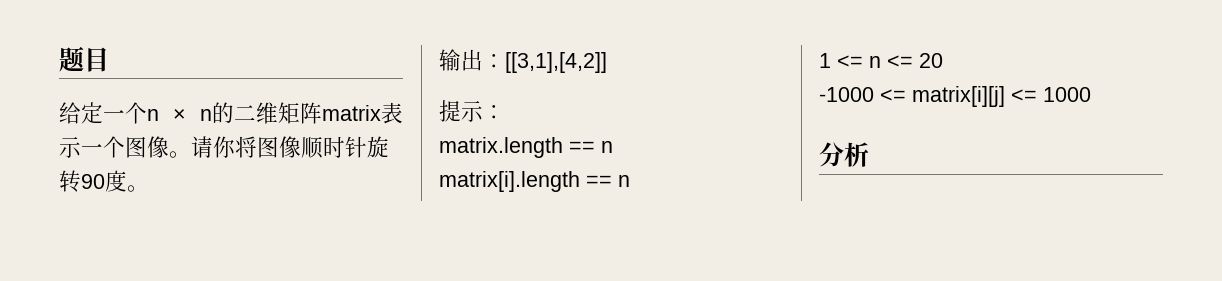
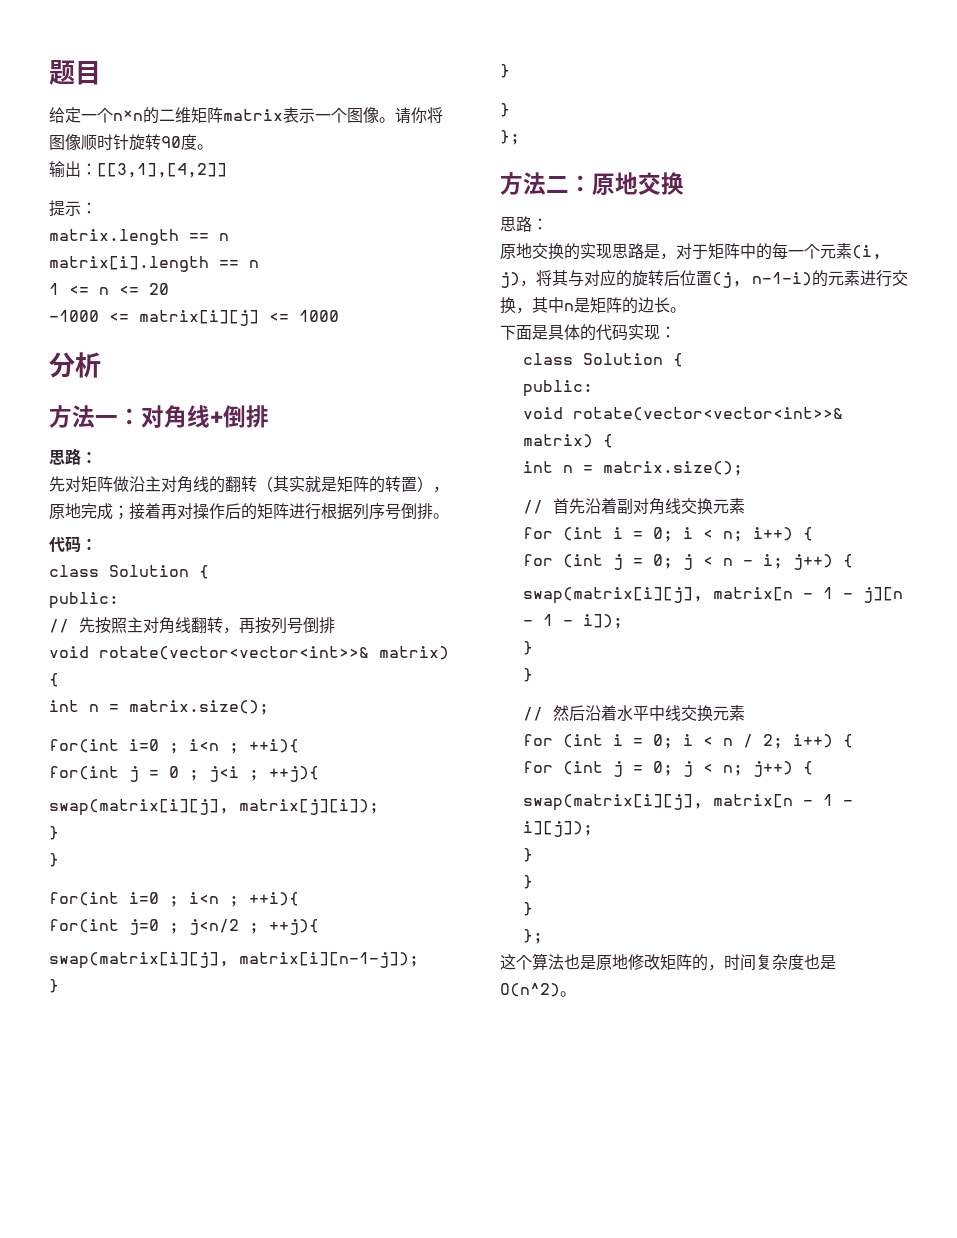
[147,109,212,121] n × n -> [113,110,143,121] n×n
(869, 154) none -> [49,405,269,428] [49,448,97,465] [49,476,449,493] [49,503,449,520] [49,536,97,553] [49,565,209,579] [49,592,119,609] [49,617,335,634] [49,646,449,660] [49,673,59,687] [49,700,269,715] [49,739,299,754] [49,766,319,782] [49,799,379,816] [49,826,59,840] [49,853,59,867] [49,892,299,907] [49,919,319,935] [49,952,419,969] [49,979,59,993] [500,64,510,78] [500,103,510,117] [500,130,520,145] [500,172,684,195] [500,216,548,232] [500,243,882,260] [500,269,908,288] [500,297,686,314] [500,324,676,341] [523,353,684,367] [523,380,594,397] [523,407,844,421] [523,434,614,448] [523,461,744,476] [523,498,746,515] [523,527,814,542] [523,554,854,570] [523,587,904,604] [523,614,624,629] [523,641,534,655] [523,668,534,682] [523,705,746,722] [523,734,854,749] [523,761,814,777] [523,794,854,811] [523,821,594,837] [523,848,534,862] [523,875,534,889] [523,902,534,916] [523,929,544,944] [500,953,836,971] [500,983,576,997] // 方法一：对角线+倒排 // 思路： // 先对矩阵做沿主对角线的翻转（其实就是矩阵的转置），原地完成；接着再对操作后的矩阵进行根据列序号倒排。 // 代码： // class Solution { // public: // // 先按照主对角线翻转，再按列号倒排 // void rotate(vector<vector<int>>& matrix) { // int n = matrix.size(); // for(int i=0 ; i<n ; ++i){ // for(int j = 0 ; j<i ; ++j){ // swap(matrix[i][j], matrix[j][i]); // } // } // for(int i=0 ; i<n ; ++i){ // for(int j=0 ; j<n/2 ; ++j){ // swap(matrix[i][j], matrix[i][n-1-j]); // } // } // } // }; // 方法二：原地交换 // 思路： // 原地交换的实现思路是，对于矩阵中的每一个元素(i, j)，将其与对应的旋转后位置(j, n-1-i)的元素进行交换，其中n是矩阵的边长。 // 下面是具体的代码实现： // class Solution { // public: // void rotate(vector<vector<int>>& matrix) { // int n = matrix.size(); // // 首先沿着副对角线交换元素 // for (int i = 0; i < n; i++) { // for (int j = 0; j < n - i; j++) { // swap(matrix[i][j], matrix[n - 1 - j][n - 1 - i]); // } // } // // 然后沿着水平中线交换元素 // for (int i = 0; i < n / 2; i++) { // for (int j = 0; j < n; j++) { // swap(matrix[i][j], matrix[n - 1 - i][j]); // } // } // } // }; // 这个算法也是原地修改矩阵的，时间复杂度也是O(n^2)。

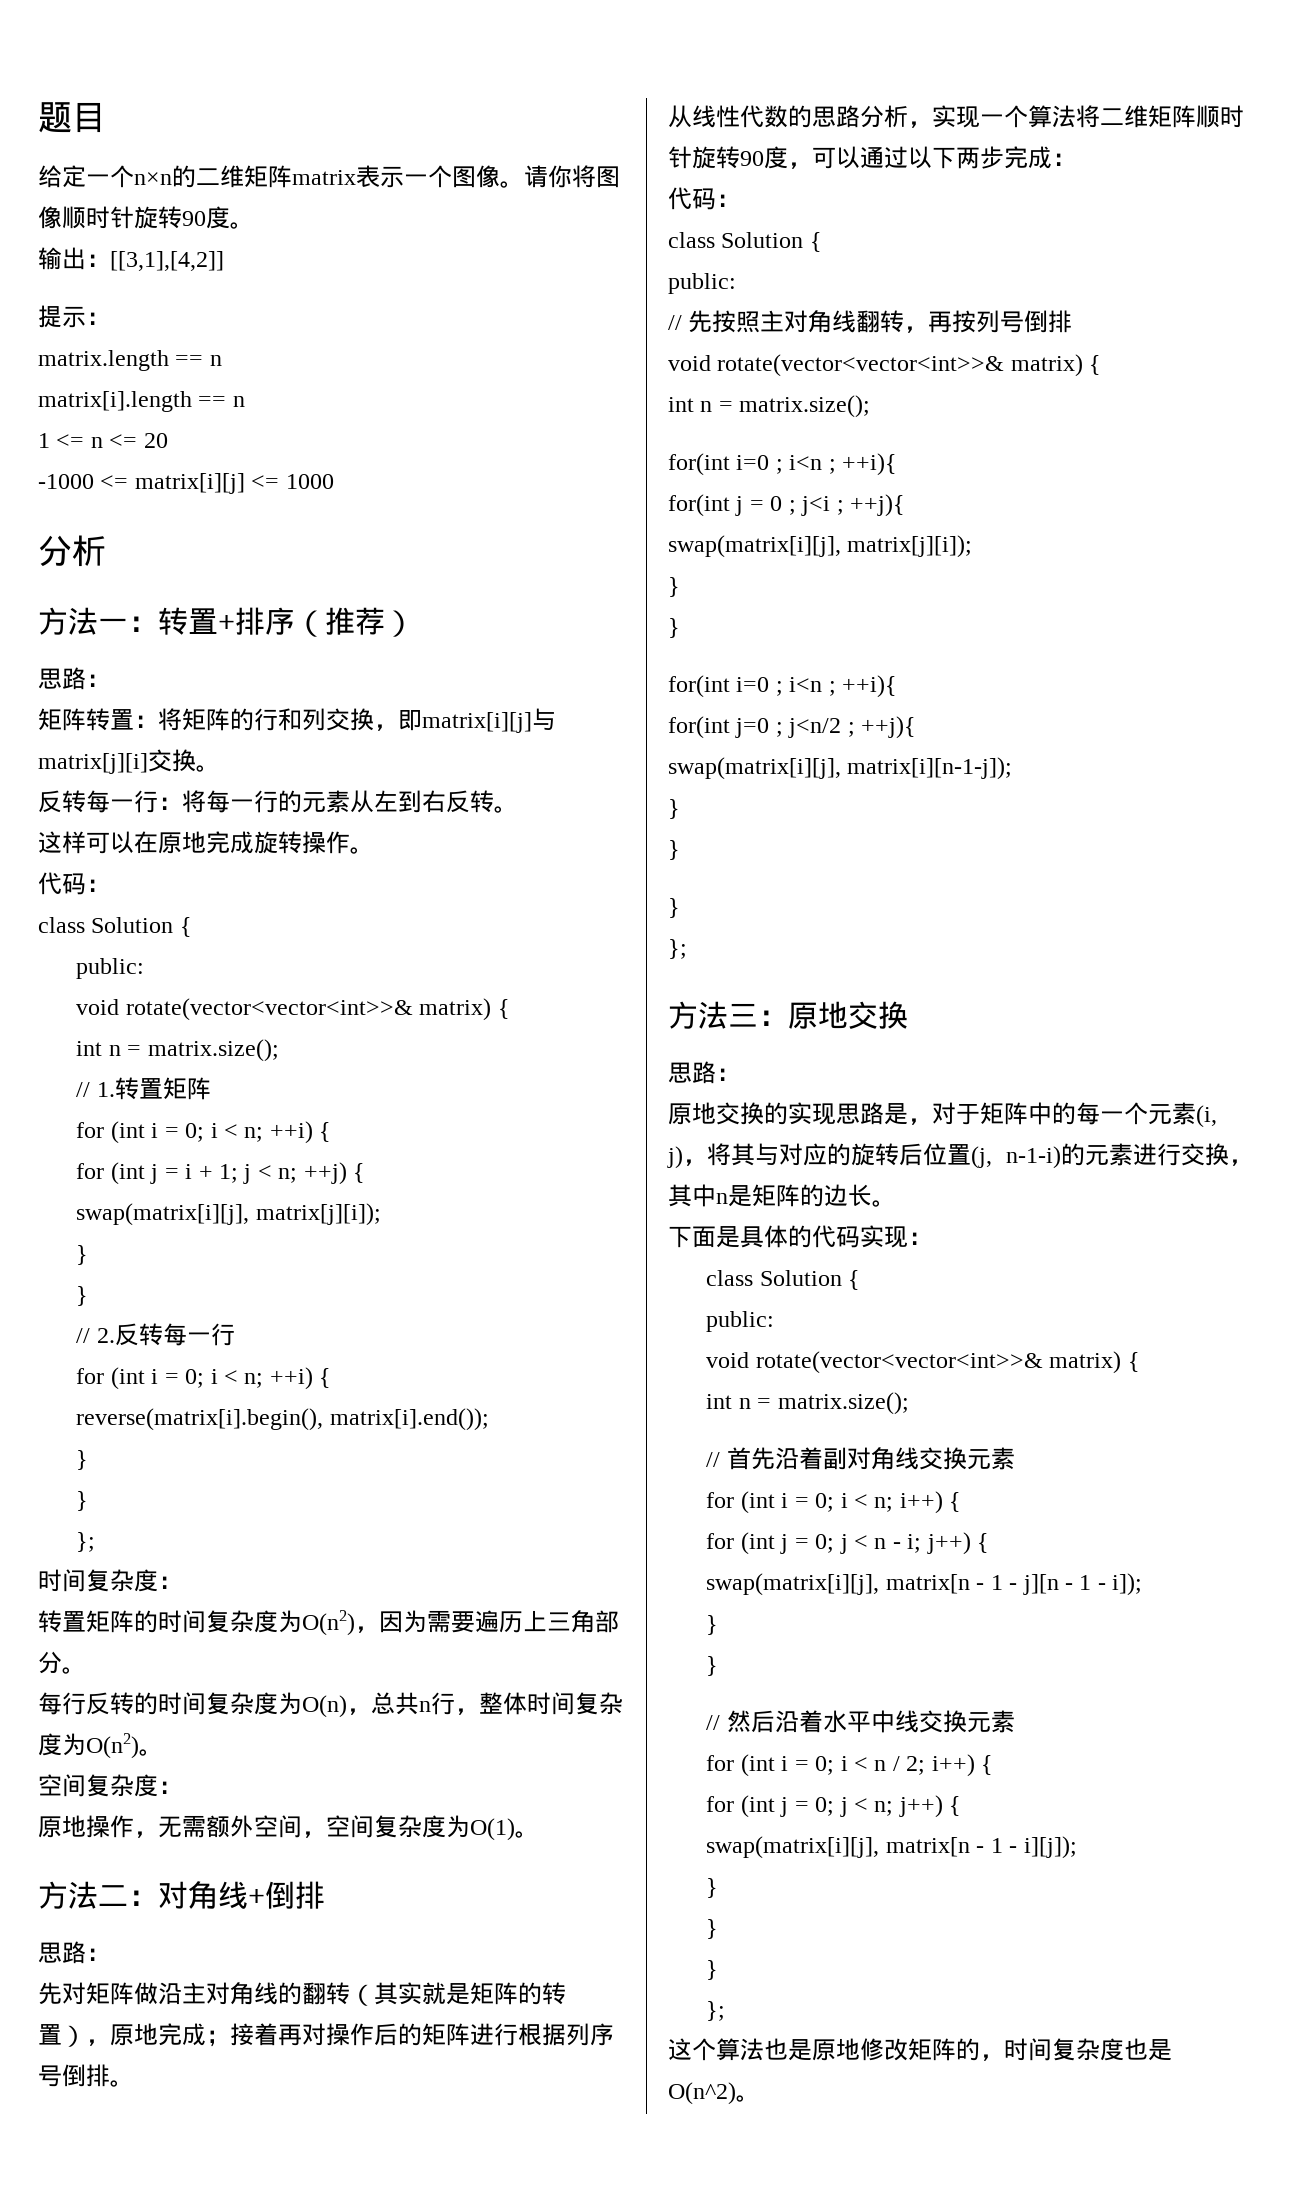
(141, 416) none -> [158,607,415,637] [38,667,110,690] [38,708,556,733] [38,749,220,774] [38,790,518,813] [38,831,374,854] [38,872,110,895] [38,917,192,937] [76,958,145,979] [76,998,510,1021] [76,1039,279,1062] [76,1077,211,1100] [76,1121,332,1144] [76,1162,366,1185] [76,1203,381,1226] [76,1245,89,1265] [76,1286,89,1306] [76,1323,235,1346] [76,1367,332,1390] [76,1408,489,1431] [76,1450,89,1470] [76,1491,89,1511] [76,1532,96,1552] [38,1569,182,1592] [38,1610,619,1636] [38,1651,86,1674] [38,1692,623,1718] [38,1733,163,1759] [38,1774,182,1797] [38,1815,539,1841] [38,1881,158,1909] 转置+排序（推荐） // 思路： // 矩阵转置：将矩阵的行和列交换，即matrix[i][j]与matrix[j][i]交换。 // 反转每一行：将每一行的元素从左到右反转。 // 这样可以在原地完成旋转操作。 // 代码： // class Solution { // public: // void rotate(vector<vector<int>>& matrix) { // int n = matrix.size(); // // 1.转置矩阵 // for (int i = 0; i < n; ++i) { // for (int j = i + 1; j < n; ++j) { // swap(matrix[i][j], matrix[j][i]); // } // } // // 2.反转每一行 // for (int i = 0; i < n; ++i) { // reverse(matrix[i].begin(), matrix[i].end()); // } // } // }; // 时间复杂度： // 转置矩阵的时间复杂度为O(n2)，因为需要遍历上三角部分。 // 每行反转的时间复杂度为O(n)，总共n行，整体时间复杂度为O(n2)。 // 空间复杂度： // 原地操作，无需额外空间，空间复杂度为O(1)。 // 方法二：
(449, 516) none -> [668,105,1244,128] [668,146,1076,169] // 从线性代数的思路分析，实现一个算法将二维矩阵顺时针旋转90度，可以通过以下两步完成：
[546,176,569,193] 二 -> [728,1003,758,1027] 三

